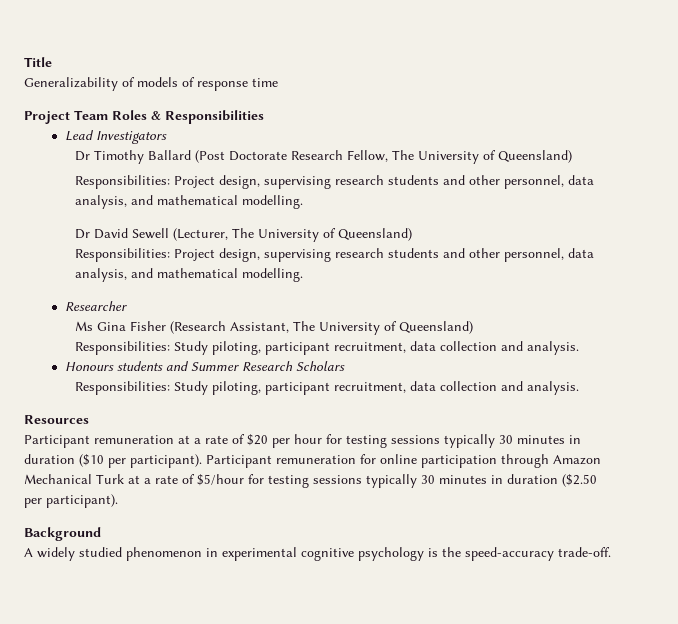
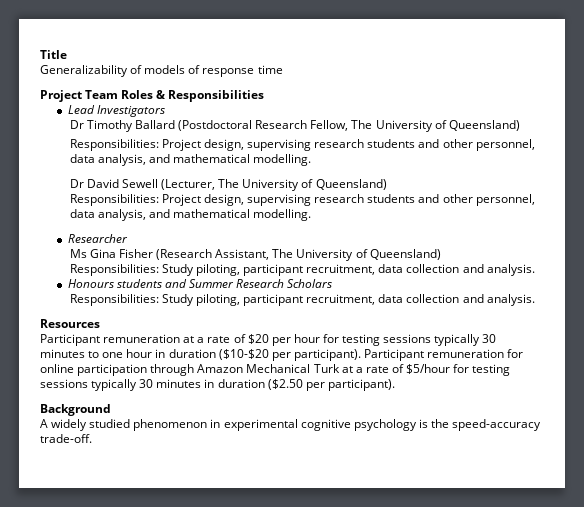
[195,150,288,163] (Post Doctorate -> [178,120,253,131] (Postdoctoral
[569,435,581,444] [24,454,104,467] in duration ($10 -> [88,349,269,360] to one hour in duration ($10-$20

